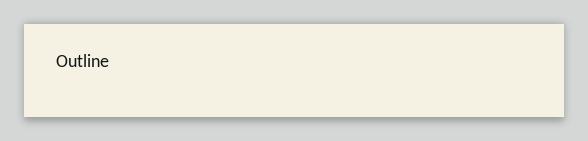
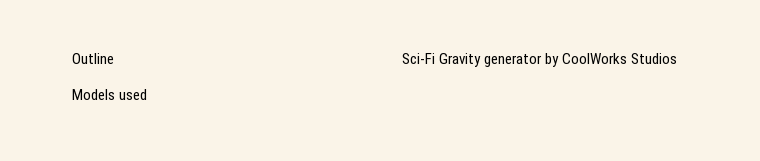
(109, 60) none -> [72,89,148,100] [402,53,678,67] // Models used // Sci-Fi Gravity generator by CoolWorks Studios

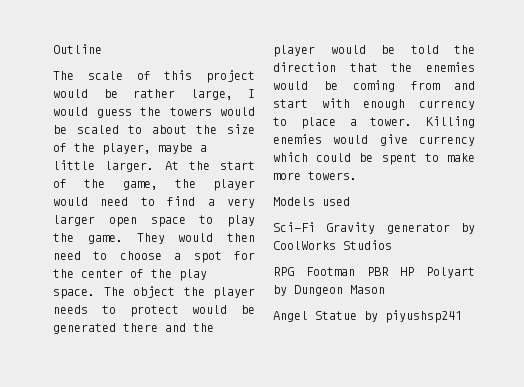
(114, 58) none -> [53,70,255,83] [53,89,255,100] [53,107,255,118] [53,124,255,134] [53,143,207,155] [53,160,255,172] [53,179,255,191] [53,196,256,208] [53,215,255,227] [53,233,255,244] [53,251,255,263] [53,269,207,281] [53,286,255,299] [53,305,255,317] [53,323,214,334] [273,45,475,57] [273,62,475,72] [273,80,475,92] [273,98,475,110] [273,116,475,129] [273,134,475,146] [273,152,475,165] [273,171,357,180] // The scale of this project would be rather large, I would guess the towers would be scaled to about the size of the player, maybe a little larger. At the start of the game, the player would need to find a very larger open space to play the game. They would then need to choose a spot for the center of the play space. The object the player needs to protect would be generated there and the player would be told the direction that the enemies would be coming from and start with enough currency to place a tower. Killing enemies would give currency which could be spent to make more towers.
(678, 58) none -> [273,267,475,278] [273,285,385,296] [273,310,462,323] // RPG Footman PBR HP Polyart by Dungeon Mason // Angel Statue by piyushsp241

